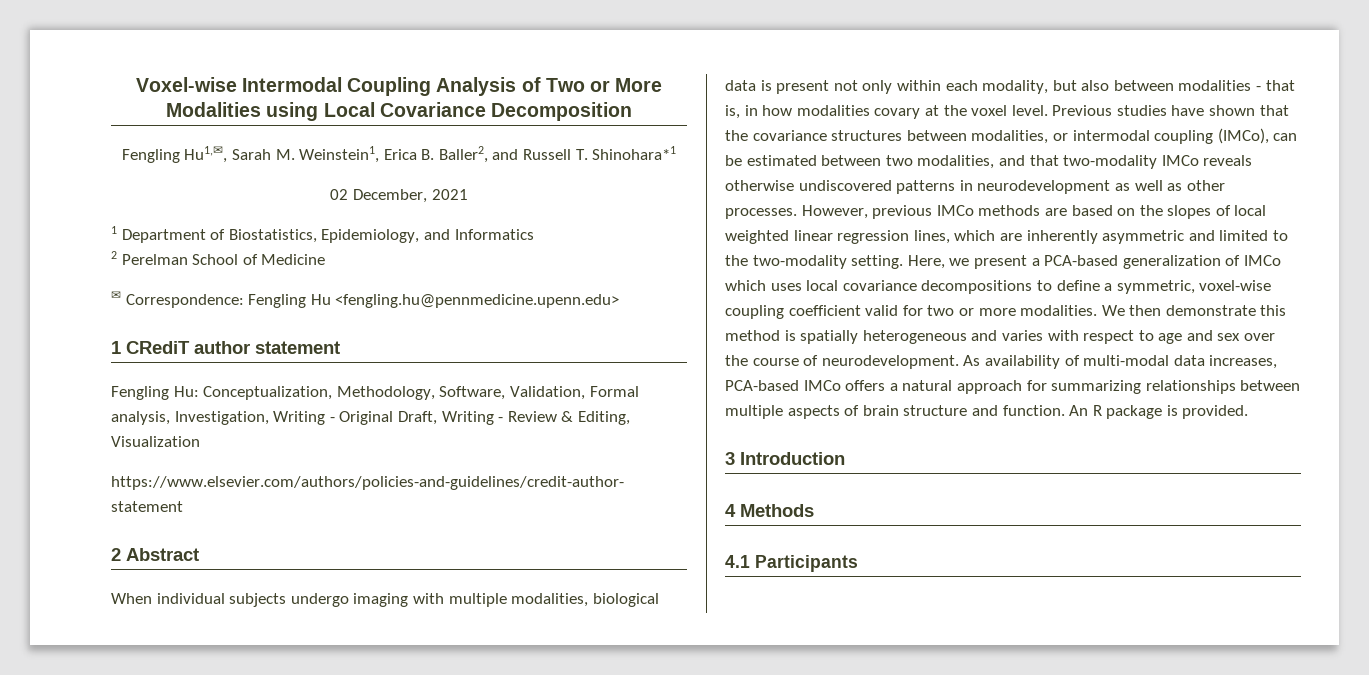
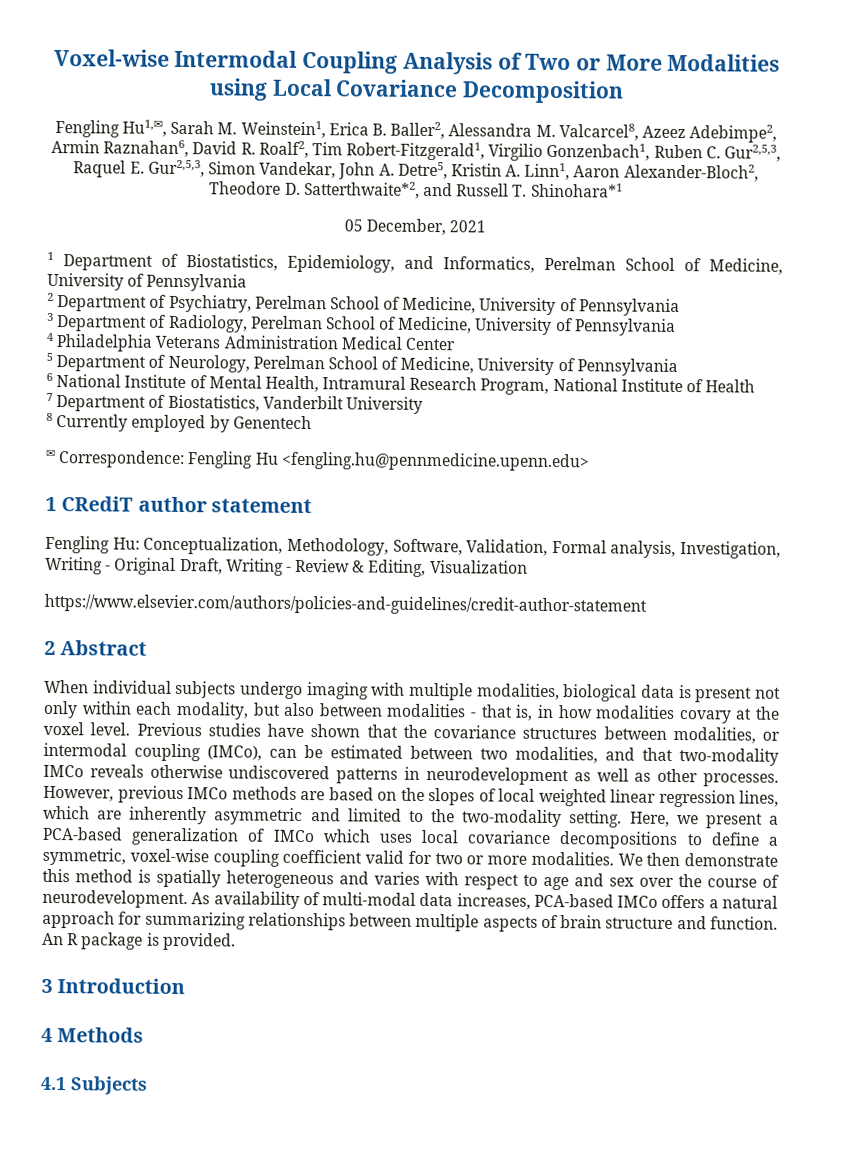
(488, 154) none -> [448,123,778,143] [50,139,782,162] [73,159,759,182] [209,180,420,199] Alessandra M. Valcarcel8, Azeez Adebimpe2, Armin Raznahan6, David R. Roalf2, Tim Robert-Fitzgerald1, Virgilio Gonzenbach1, Ruben C. Gur2,5,3, Raquel E. Gur2,5,3, Simon Vandekar, John A. Detre5, Kristin A. Linn1, Aaron Alexander-Bloch2, Theodore D. Satterthwaite*2,
[330,189,349,200] 02 -> [343,219,363,232] 05
[454,229,534,240] [111,251,326,265] Informatics // 2 Perelman School of Medicine -> [443,256,783,275] [47,272,248,292] [47,292,680,317] [47,312,676,336] [46,332,455,352] [46,352,678,376] [46,372,756,395] [46,392,423,414] [46,412,312,433] Informatics, Perelman School of Medicine, University of Pennsylvania // 2 Department of Psychiatry, Perelman School of Medicine, University of Pennsylvania // 3 Department of Radiology, Perelman School of Medicine, University of Pennsylvania // 4 Philadelphia Veterans Administration Medical Center // 5 Department of Neurology, Perelman School of Medicine, University of Pennsylvania // 6 National Institute of Mental Health, Intramural Research Program, National Institute of Health // 7 Department of Biostatistics, Vanderbilt University // 8 Currently employed by Genentech
[755,555,858,572] Participants -> [70,1076,148,1095] Subjects

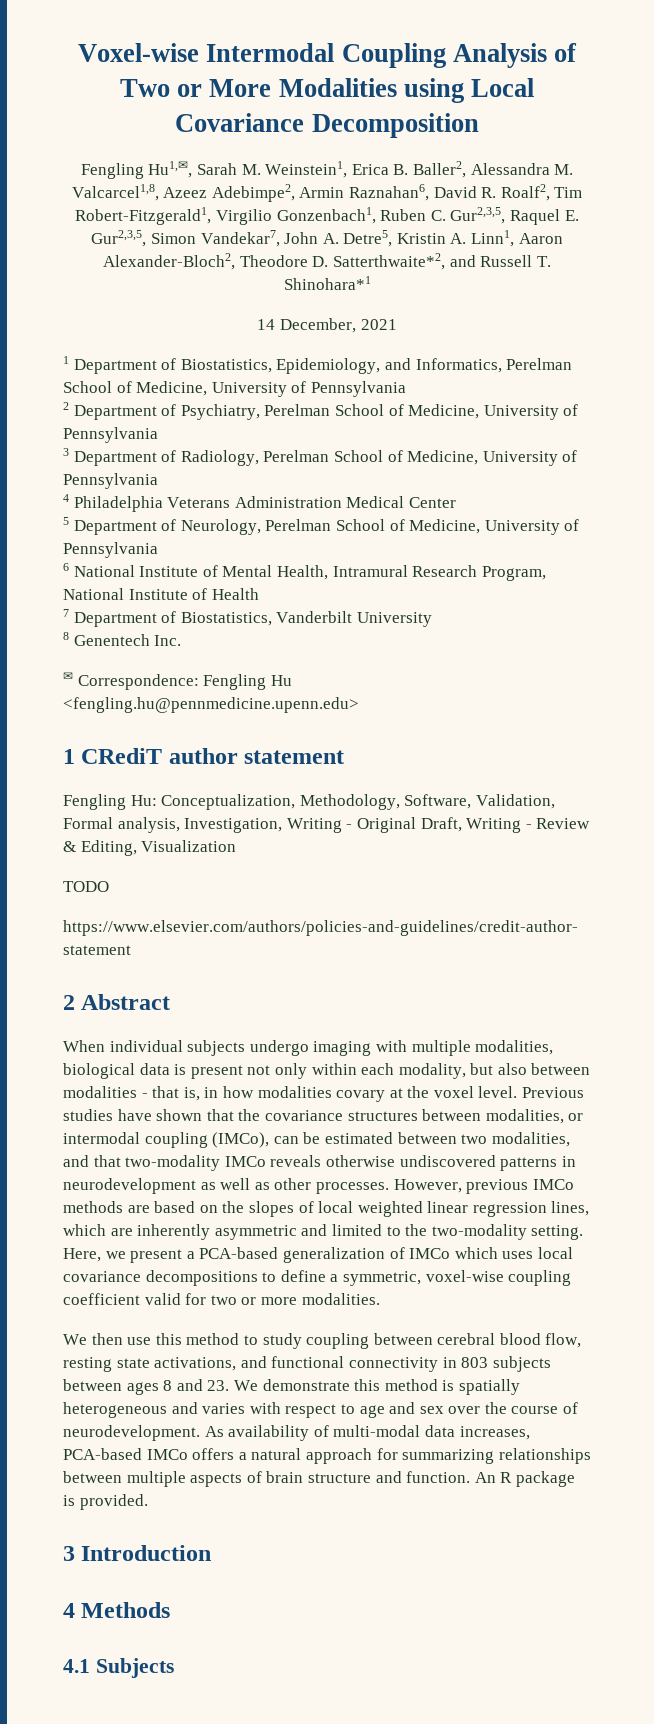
[558,123,639,141] Valcarcel8, -> [71,184,159,201] Valcarcel1,8,
[724,144,782,162] Gur2,5,3, -> [450,207,506,224] Gur2,3,5,
[147,159,337,179] Gur2,5,3, Simon Vandekar, -> [91,230,280,247] Gur2,3,5, Simon Vandekar7,
[343,219,363,232] 05 -> [257,319,276,330] 14
[56,414,230,433] Currently employed by -> (69, 636) none
(312, 422) none -> [154,635,182,646] Inc.
(528, 567) none -> [63,881,109,892] // TODO
(614, 858) none -> (380, 1299) //
(681, 859) none -> [127,1333,582,1349] [63,1356,551,1372] [63,1379,258,1395] use this method to study coupling between cerebral blood flow, resting state activations, and functional connectivity in 803 subjects between ages 8 and 23. We

